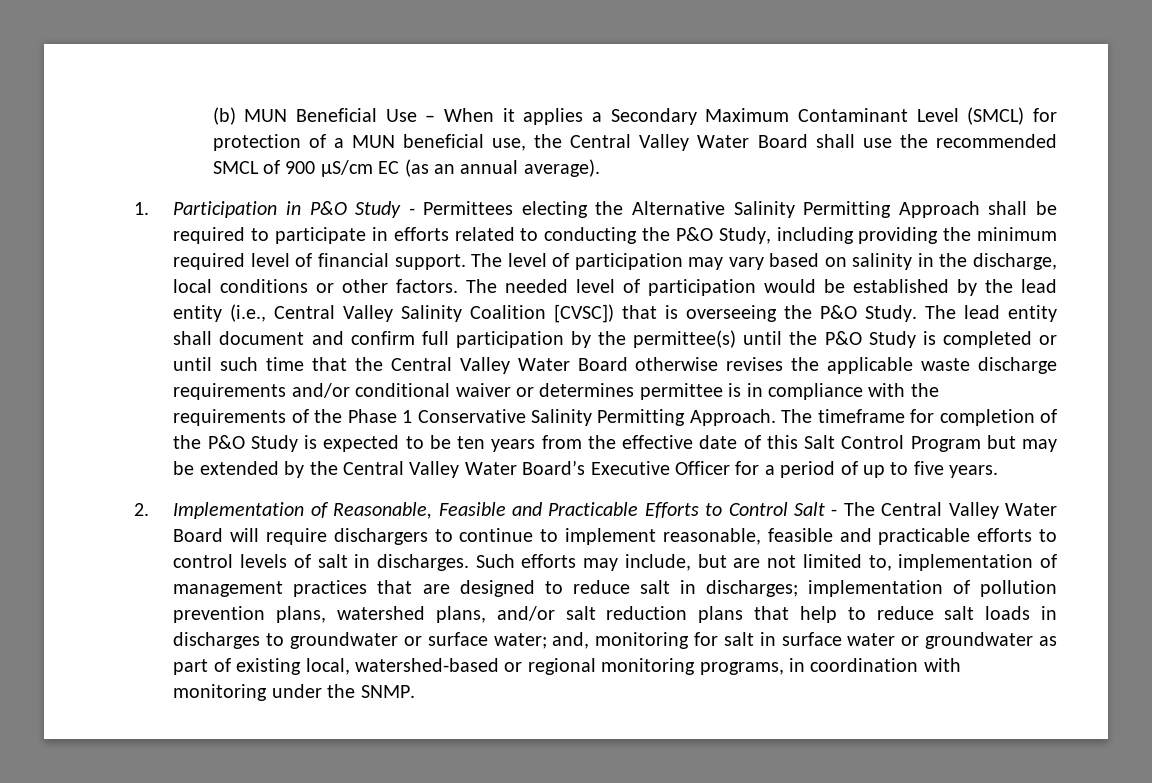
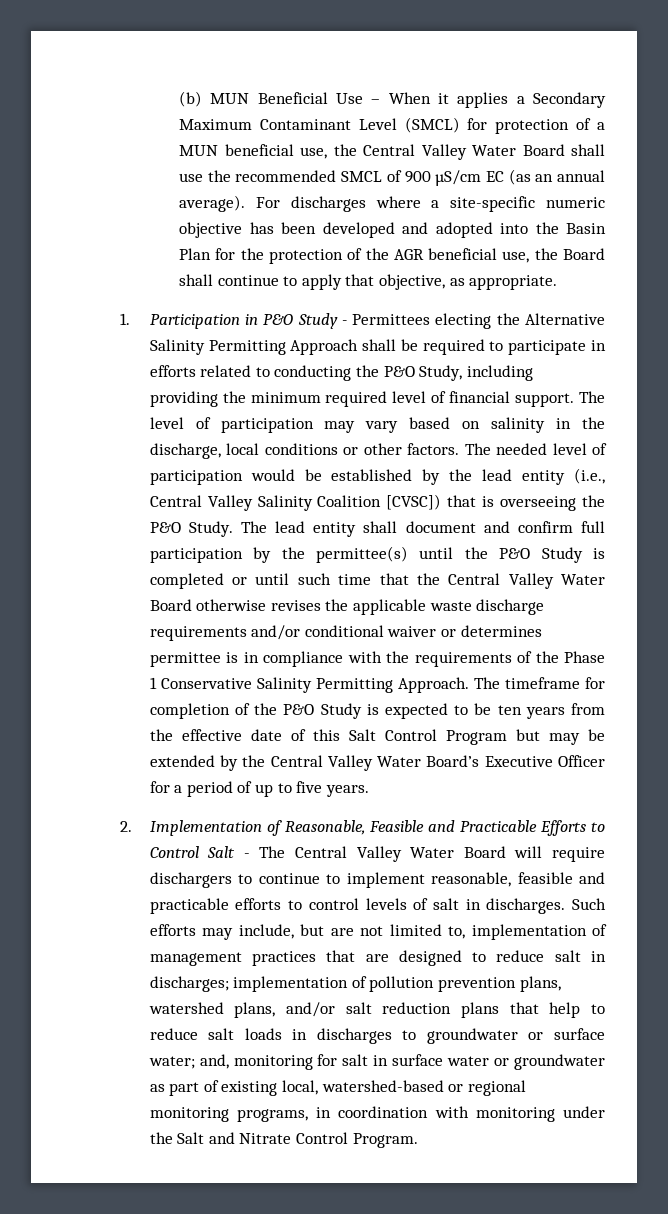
(600, 168) none -> [255,196,605,212] [179,222,606,238] [179,248,605,264] [179,274,558,290] For discharges where a site-specific numeric objective has been developed and adopted into the Basin Plan for the protection of the AGR beneficial use, the Board shall continue to apply that objective, as appropriate.
[360,685,415,698] SNMP. -> [177,1132,418,1148] Salt and Nitrate Control Program.

